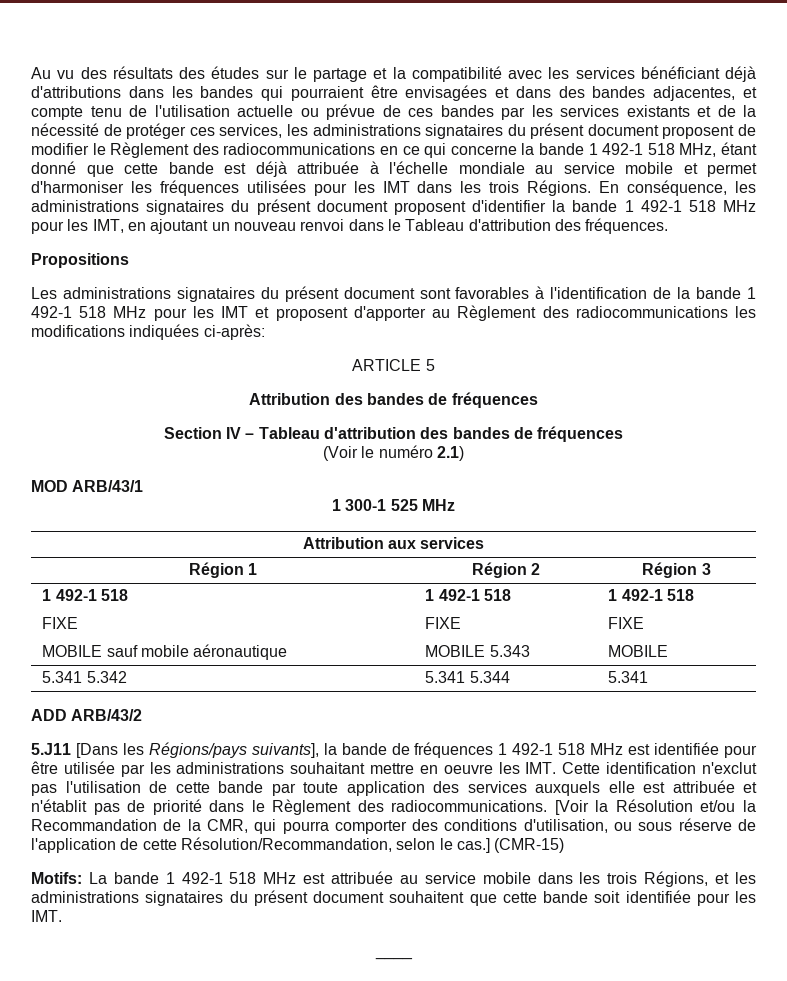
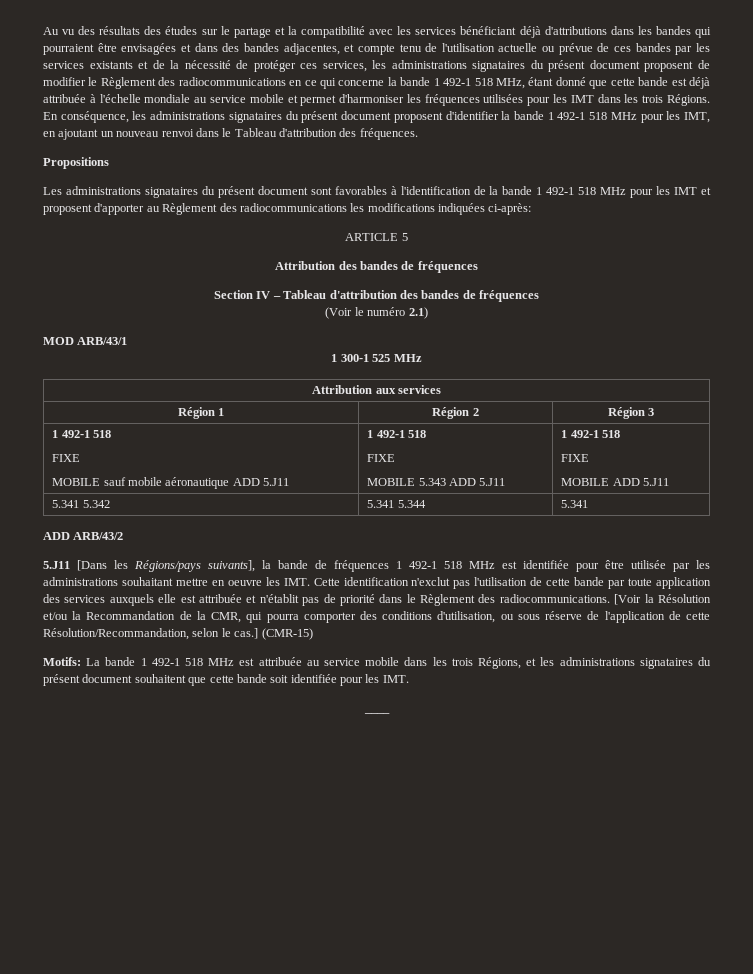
(288, 652) none -> [232,478,290,486] ADD 5.J11
[608,589,695,601] [608,617,645,629] [608,645,669,657] | 1 492-1 518 // FIXE // MOBILE -> [449,478,506,486] [561,430,621,438] [561,454,590,462] [561,478,670,486] ADD 5.J11 | 1 492-1 518 // FIXE // MOBILE ADD 5.J11

